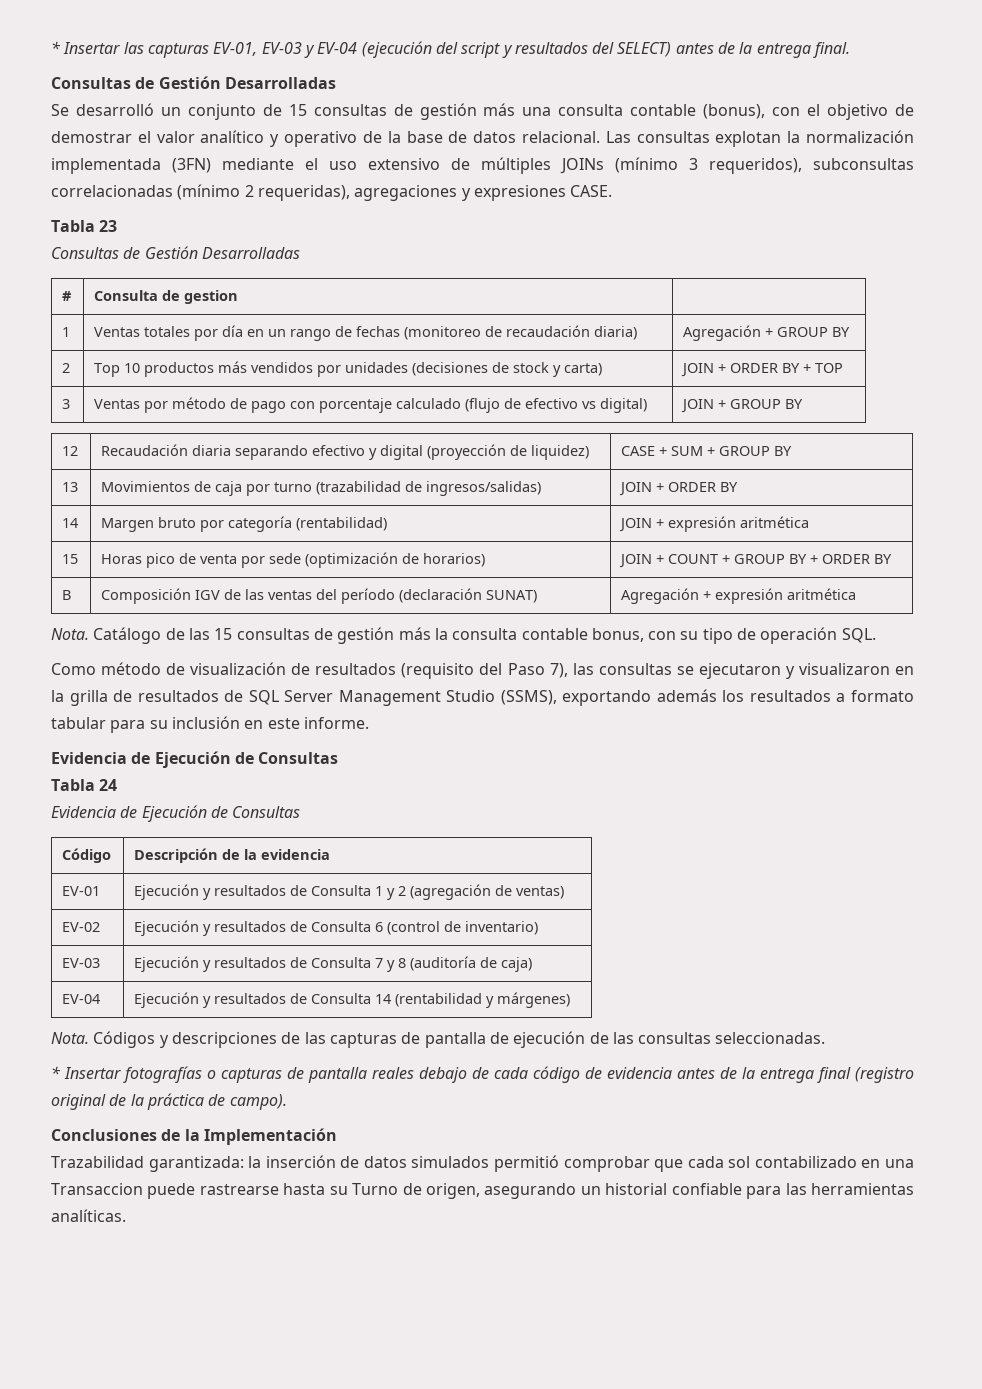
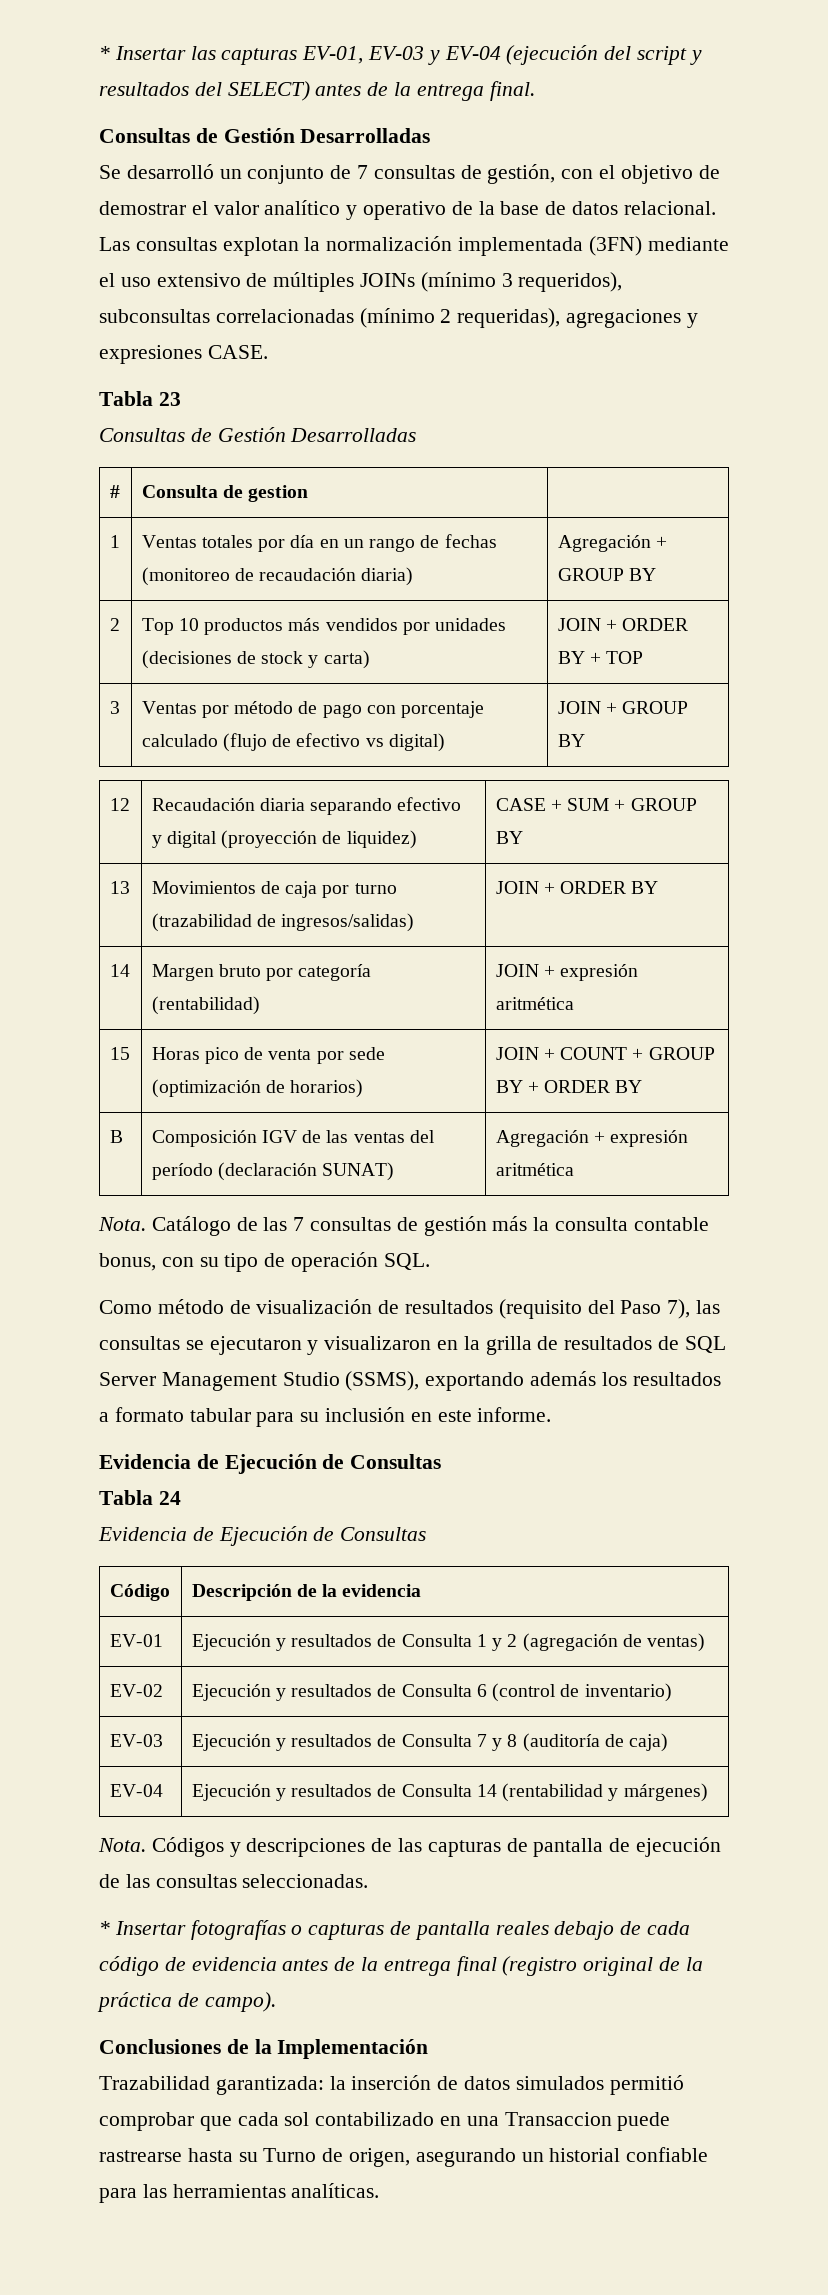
[288,103,766,120] 15 consultas de gestión más una consulta contable (bonus), -> [357,164,556,184] 7 consultas de gestión,
[214,628,233,640] 15 -> [293,1217,305,1231] 7

